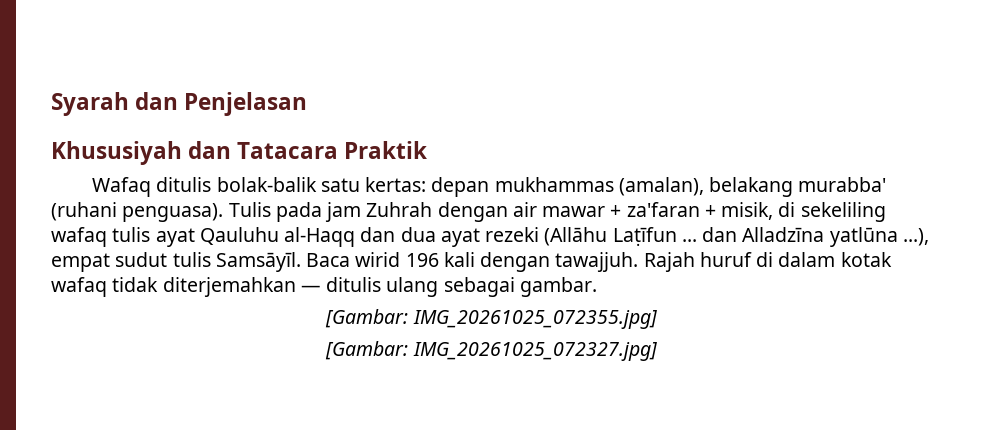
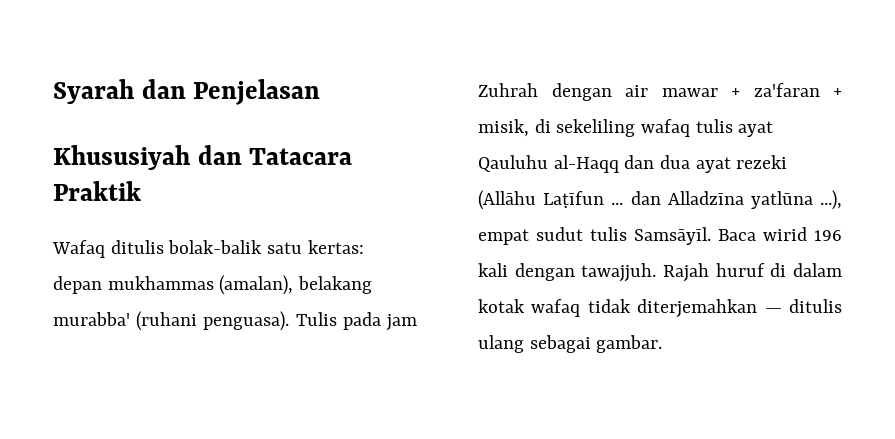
[325,309,657,329] [325,341,657,361] // [Gambar: IMG_20261025_072355.jpg] // [Gambar: IMG_20261025_072327.jpg] -> (663, 344) none

